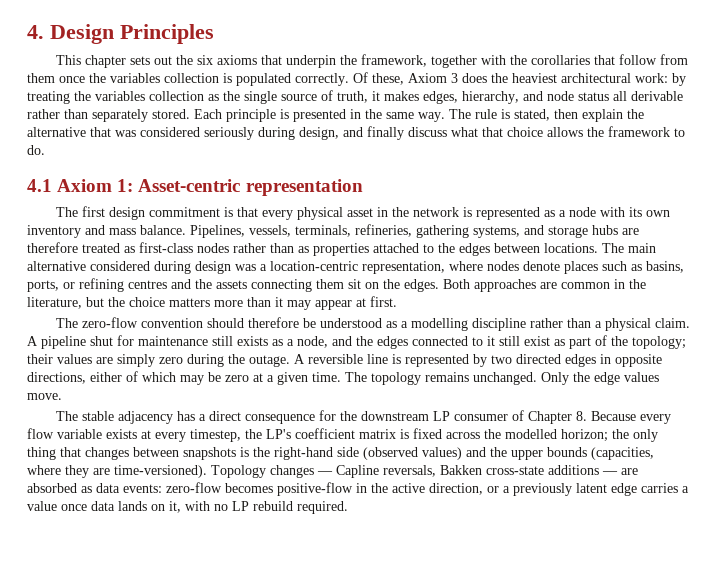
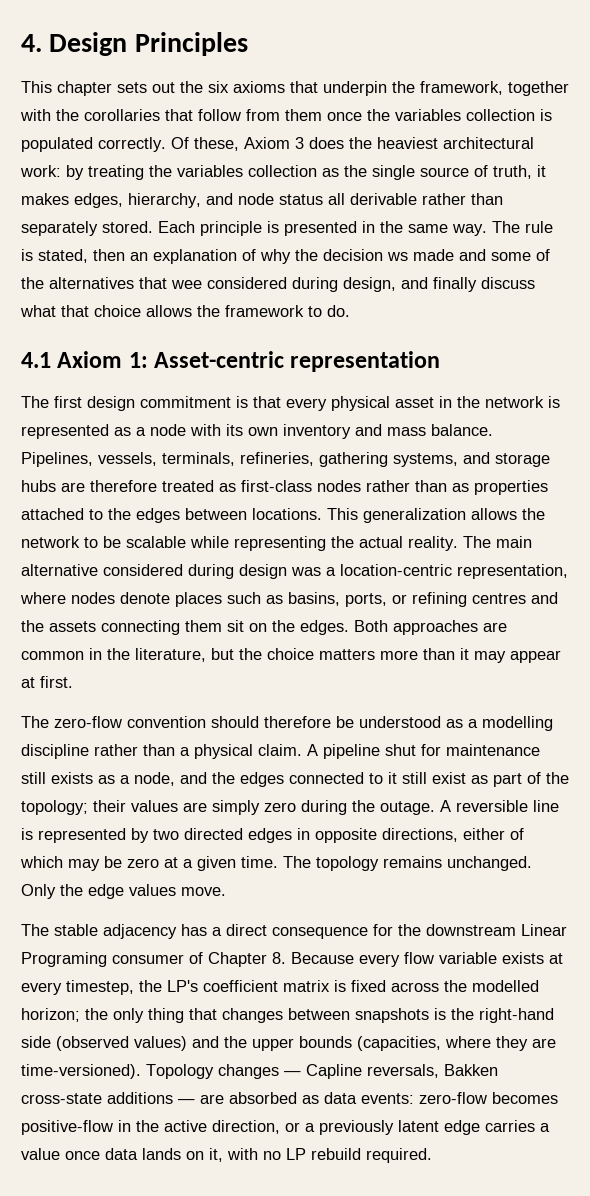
[582,109,644,122] [27,127,254,140] explain the alternative that was considered seriously -> [130,249,550,264] [21,277,287,289] an explanation of why the decision ws made and some of the alternatives that wee considered
(598, 248) none -> [327,508,545,523] [21,536,458,551] This generalization allows the network to be scalable while representing the actual reality.
[432,411,450,421] LP -> [521,924,567,936] [21,952,107,967] Linear Programing

